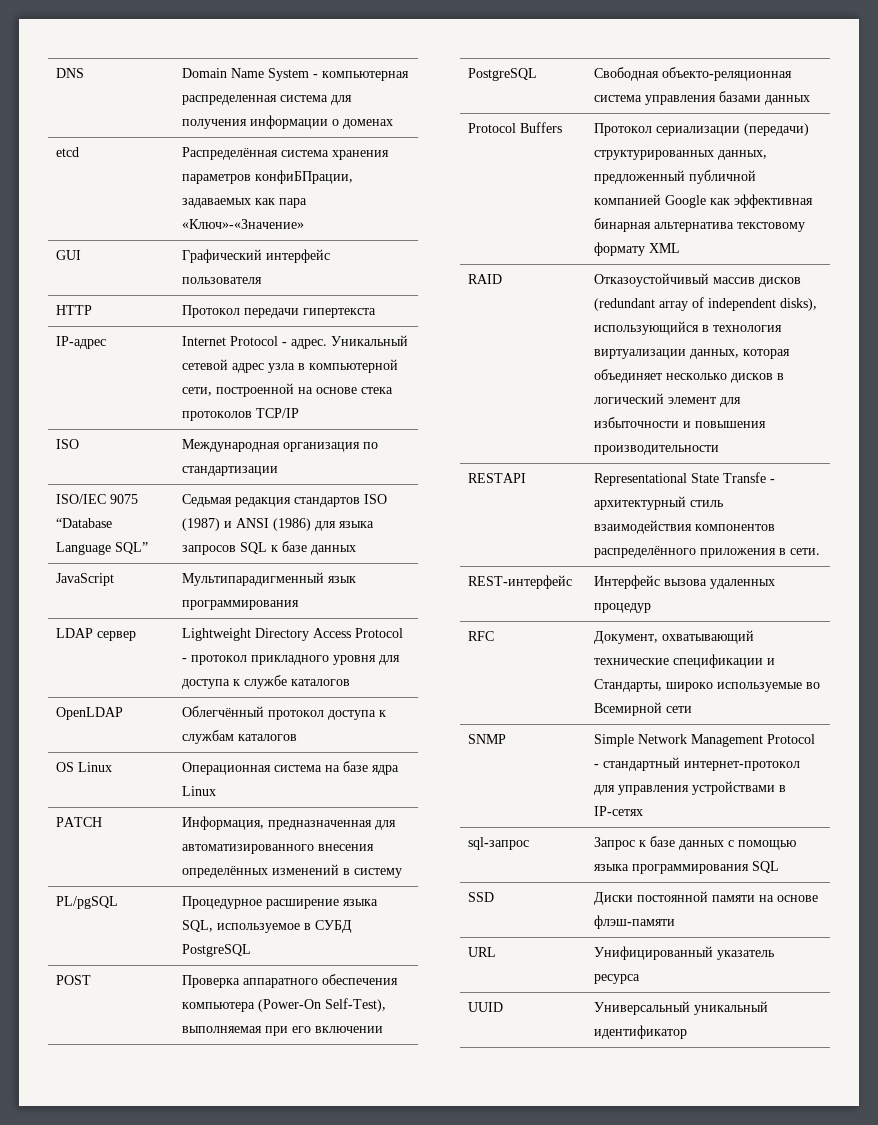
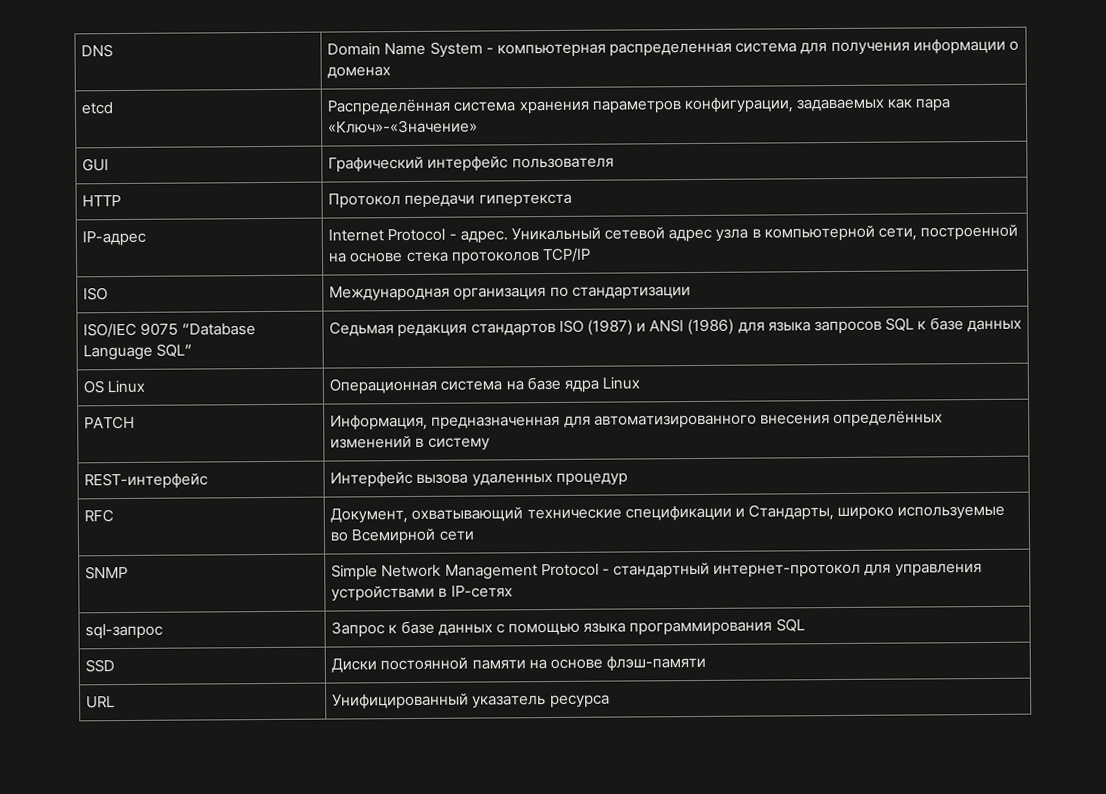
[255,170,354,184] конфиБПрации, -> [683,97,794,114] конфигурации,
[56,573,115,586] [182,572,357,586] [182,600,300,610] [56,628,137,641] [182,628,404,641] [182,655,401,665] [182,675,351,689] [56,707,124,720] [182,706,387,720] [182,730,298,744] // JavaScript | Мультипарадигменный язык программирования // LDAP сервер | Lightweight Directory Access Protocol - протокол прикладного уровня для доступа к службе каталогов // OpenLDAP | Облегчённый протокол доступа к службам каталогов -> (1022, 326) none
[56,896,119,909] [182,896,379,909] [182,920,353,933] [182,944,252,957] [56,975,92,985] [182,974,399,988] [182,998,387,1012] [182,1026,384,1036] [468,68,538,81] [594,67,793,81] [594,91,811,105] [468,122,563,133] [594,123,810,136] [594,150,768,160] [594,170,757,184] [594,194,814,208] [594,218,806,232] [594,242,681,256] [468,274,503,284] [594,273,802,287] [594,297,818,311] [594,321,783,335] [594,349,791,359] [594,369,785,383] [594,393,742,407] [594,417,767,428] [594,445,720,455] [468,473,527,483] [594,472,776,486] [594,496,724,510] [594,520,776,534] [594,546,821,558] // PL/pgSQL | Процедурное расширение языка SQL, используемое в СУБД PostgreSQL // POST | Проверка аппаратного обеспечения компьютера (Power-On Self-Test), выполняемая при его включении // PostgreSQL | Свободная объекто-реляционная система управления базами данных // Protocol Buffers | Протокол сериализации (передачи) структурированных данных, предложенный публичной компанией Google как эффективная бинарная альтернатива текстовому формату XML // RAID | Отказоустойчивый массив дисков (redundant array of independent disks), использующийся в технология виртуализации данных, которая объединяет несколько дисков в логический элемент для избыточности и повышения производительности // RESTAPI | Representational State Transfe - архитектурный стиль взаимодействия компонентов распределённого приложения в сети. -> (490, 444) none
[468,1002,504,1012] [594,1001,769,1015] [594,1025,688,1039] // UUID | Универсальный уникальный идентификатор -> (610, 701) none

